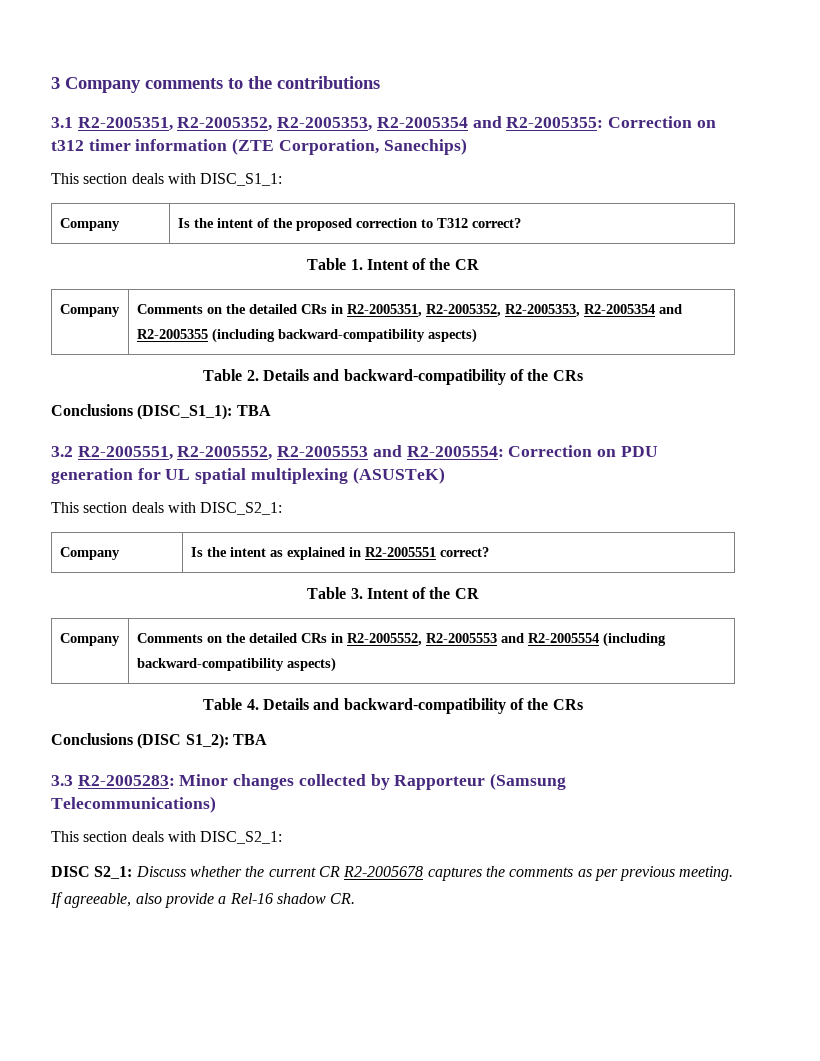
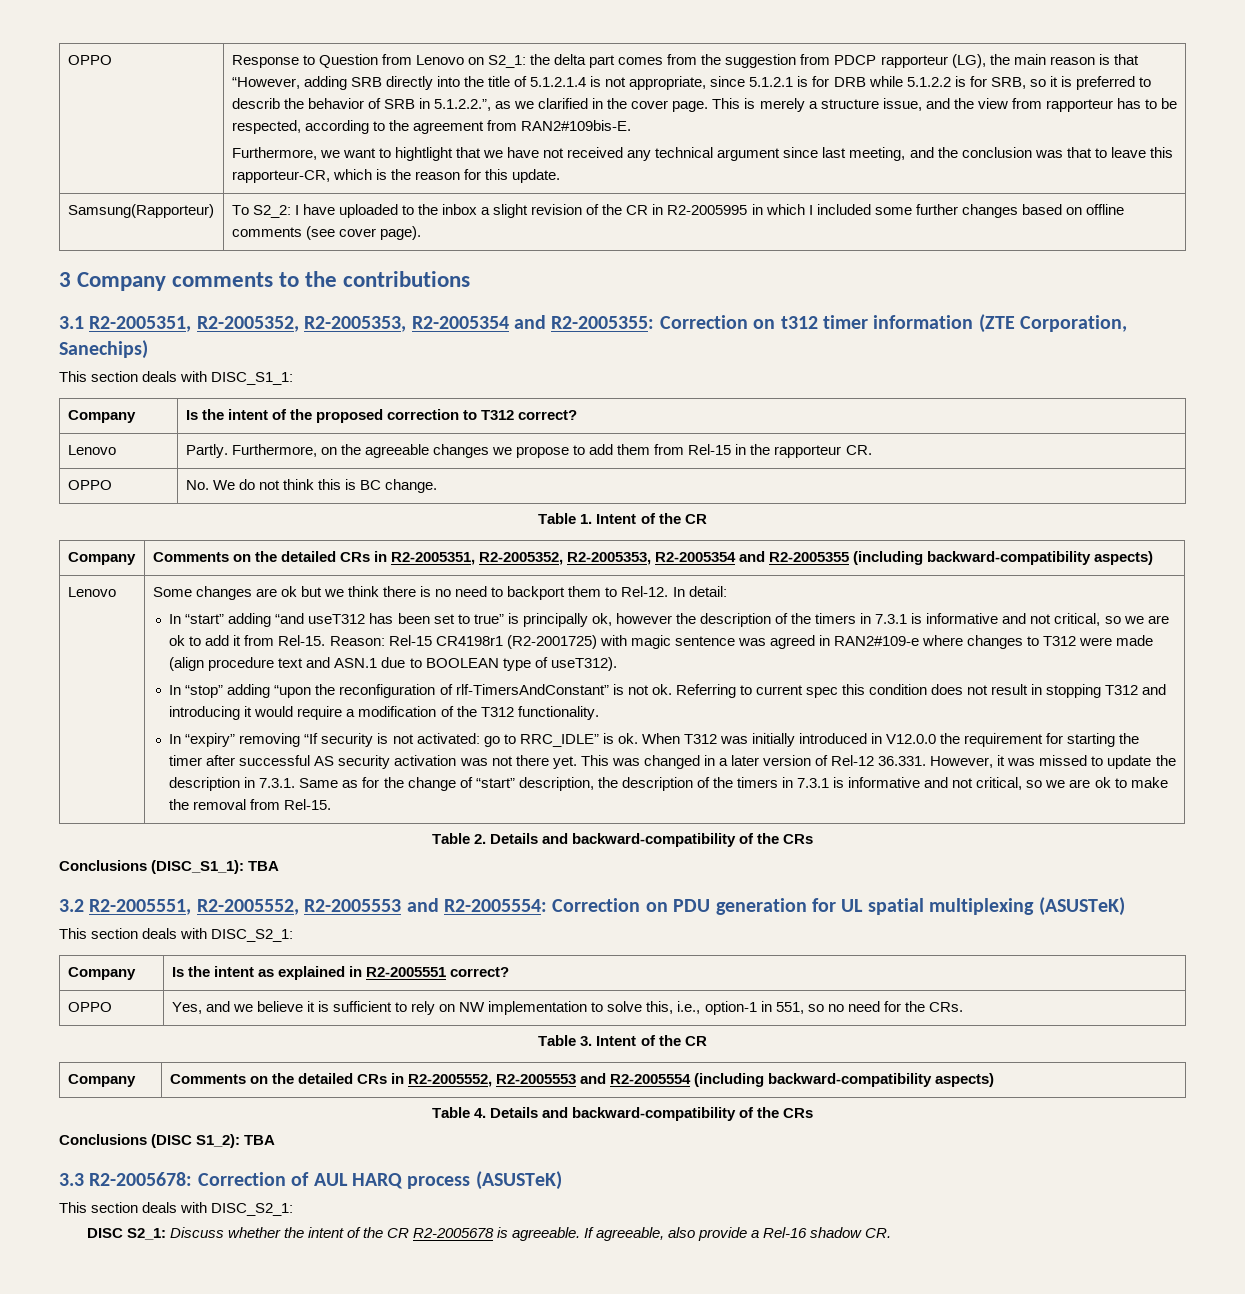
(51, 83) none -> [67,55,112,65] [231,54,1139,68] [231,76,1152,90] [231,98,1178,112] [231,120,632,134] [231,147,1173,161] [231,169,561,183] [67,204,214,218] [231,204,1124,218] [231,226,421,240] OPPO | Response to Question from Lenovo on S2_1: the delta part comes from the suggestion from PDCP rapporteur (LG), the main reason is that “However, adding SRB directly into the title of 5.1.2.1.4 is not appropriate, since 5.1.2.1 is for DRB while 5.1.2.2 is for SRB, so it is preferred to describ the behavior of SRB in 5.1.2.2.”, as we clarified in the cover page. This is merely a structure issue, and the view from rapporteur has to be respected, according to the agreement from RAN2#109bis-E. // Furthermore, we want to hightlight that we have not received any technical argument since last meeting, and the conclusion was that to leave this rapporteur-CR, which is the reason for this update. // Samsung(Rapporteur) | To S2_2: I have uploaded to the inbox a slight revision of the CR in R2-2005995 in which I included some further changes based on offline comments (see cover page). //
(521, 223) none -> [67,445,116,455] [185,444,872,458] [67,480,112,490] [185,479,438,493] // Lenovo | Partly. Furthermore, on the agreeable changes we propose to add them from Rel-15 in the rapporteur CR. // OPPO | No. We do not think this is BC change.
(477, 335) none -> [67,587,116,597] [152,586,727,600] [169,613,1169,627] [169,635,1154,649] [169,657,617,671] [169,684,1167,698] [169,706,599,720] [169,733,1140,747] [169,755,1176,769] [169,777,1168,791] [169,799,332,810] // Lenovo | Some changes are ok but we think there is no need to backport them to Rel-12. In detail: // In “start” adding “and useT312 has been set to true” is principally ok, however the description of the timers in 7.3.1 is informative and not critical, so we are ok to add it from Rel-15. Reason: Rel-15 CR4198r1 (R2-2001725) with magic sentence was agreed in RAN2#109-e where changes to T312 were made (align procedure text and ASN.1 due to BOOLEAN type of useT312). // In “stop” adding “upon the reconfiguration of rlf-TimersAndConstant” is not ok. Referring to current spec this condition does not result in stopping T312 and introducing it would require a modification of the T312 functionality. // In “expiry” removing “If security is not activated: go to RRC_IDLE” is ok. When T312 was initially introduced in V12.0.0 the requirement for starting the timer after successful AS security activation was not there yet. This was changed in a later version of Rel-12 36.331. However, it was missed to update the description in 7.3.1. Same as for the change of “start” description, the description of the timers in 7.3.1 is informative and not critical, so we are ok to make the removal from Rel-15.
(489, 552) none -> [67,1002,112,1012] [171,1001,963,1015] // OPPO | Yes, and we believe it is sufficient to rely on NW implementation to solve this, i.e., option-1 in 551, so no need for the CRs.
[77,773,567,790] [51,796,216,813] R2-2005283: Minor changes collected by Rapporteur (Samsung Telecommunications) -> [89,1171,562,1190] R2-2005678: Correction of AUL HARQ process (ASUSTeK)
[268,866,734,881] current CR R2-2005678 captures the comments as per previous meeting. -> [307,1227,581,1241] intent of the CR R2-2005678 is agreeable.

